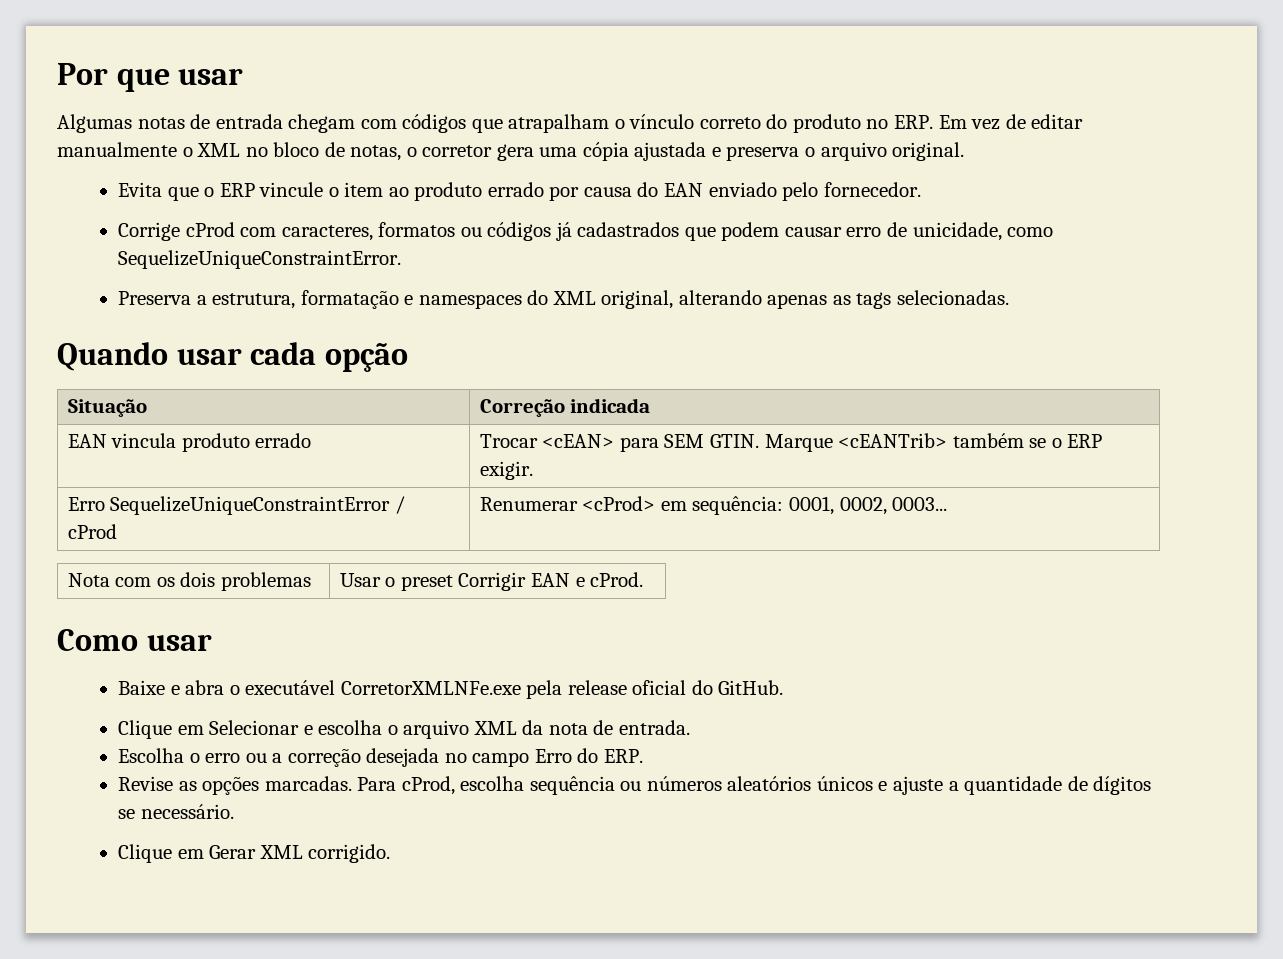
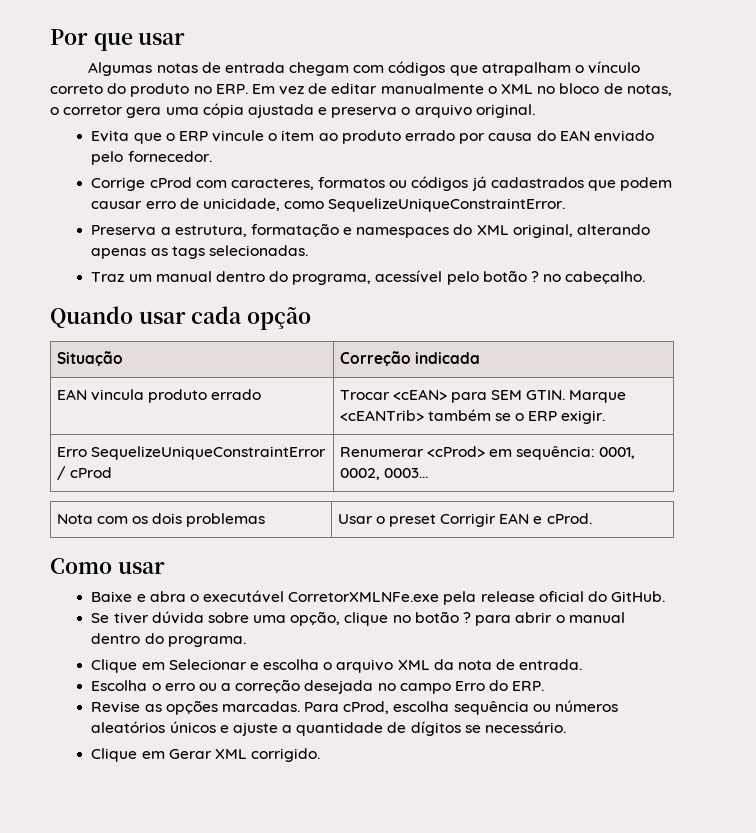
(1009, 297) none -> [91,270,646,285] // Traz um manual dentro do programa, acessível pelo botão ? no cabeçalho.
(784, 687) none -> [91,611,625,626] [91,633,246,647] // Se tiver dúvida sobre uma opção, clique no botão ? para abrir o manual dentro do programa.

